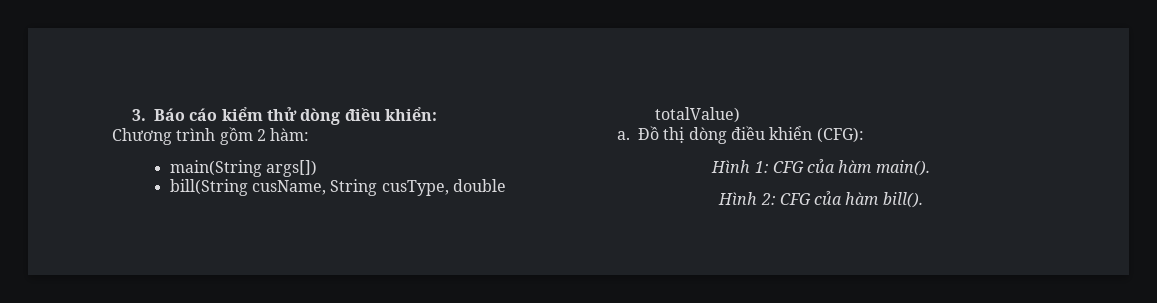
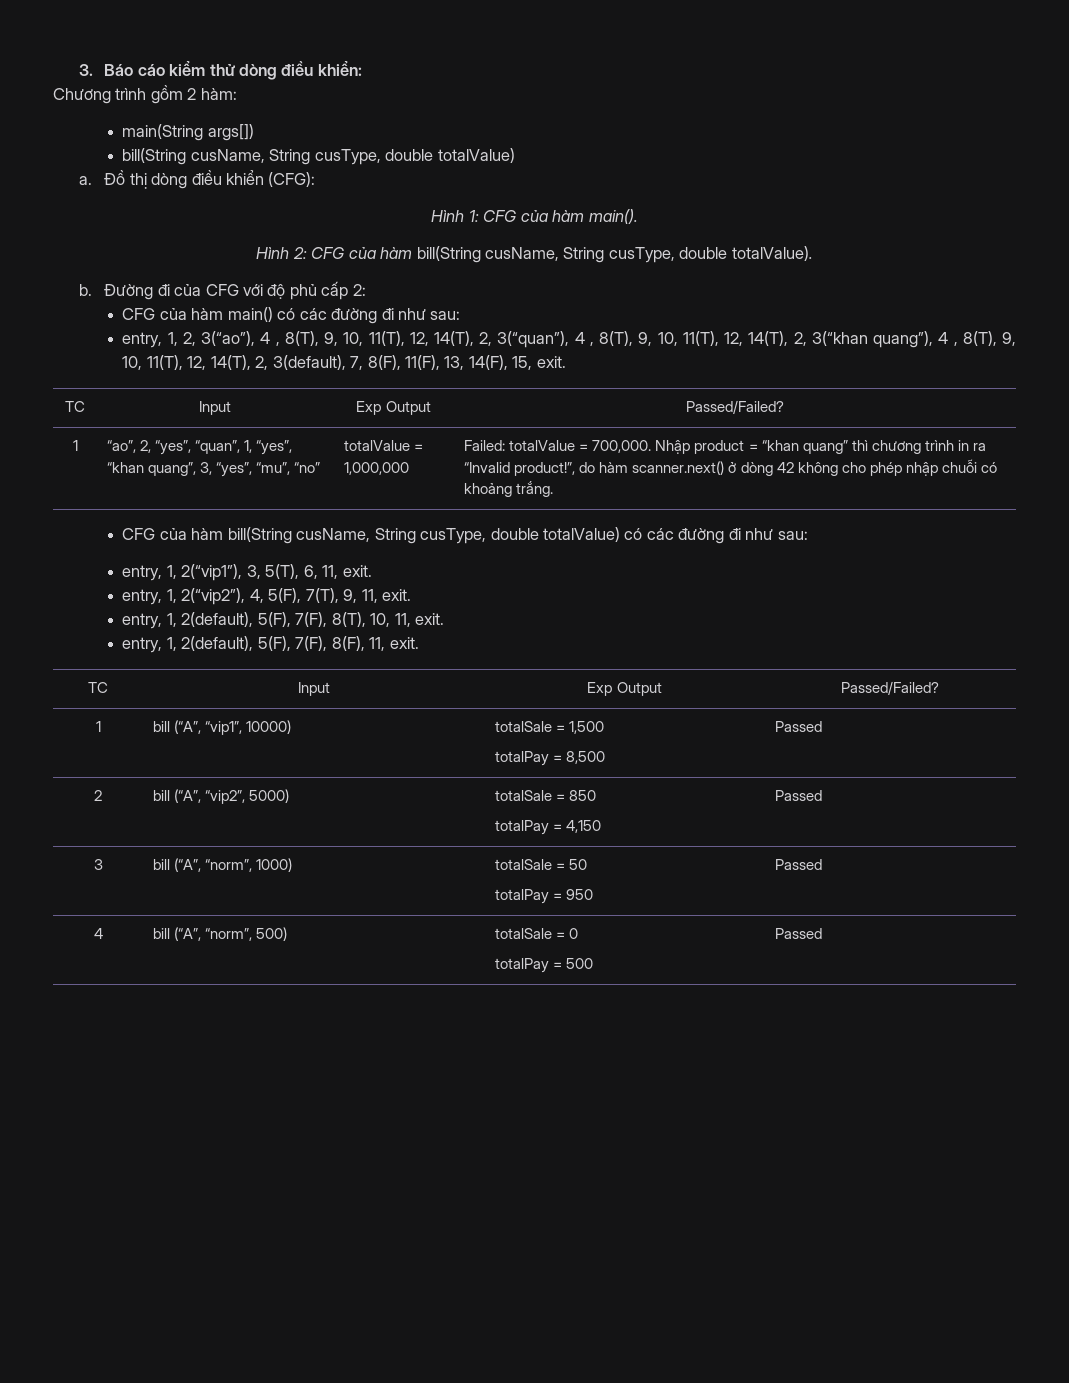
[882,192,923,208] bill(). -> [416,246,813,263] [78,281,366,300] [122,307,461,324] [122,331,1017,348] [122,355,566,370] [65,401,85,412] [199,401,231,415] [356,401,431,415] [685,400,784,414] [72,440,78,451] [107,440,293,455] [107,462,321,477] [344,440,424,451] [344,462,410,475] [464,440,986,454] [464,459,997,476] [464,481,554,497] [122,527,808,544] [122,564,372,581] [122,588,412,605] [122,612,445,629] [122,636,419,653] [88,682,108,693] [297,682,330,696] [587,682,662,696] [841,681,939,695] [95,721,101,732] [153,720,292,735] [495,721,605,734] [495,751,606,766] [775,721,823,732] [94,790,102,801] [153,789,290,804] [495,790,597,801] [495,820,602,835] [775,790,823,801] [93,859,103,870] [153,858,293,872] [495,859,588,870] [495,889,594,904] [775,859,823,870] [93,928,103,939] [153,927,288,941] [495,928,579,939] [495,958,594,973] [775,928,823,939] bill(String cusName, String cusType, double totalValue). // b. Đường đi của CFG với độ phủ cấp 2: // CFG của hàm main() có các đường đi như sau: // entry, 1, 2, 3(“ao”), 4 , 8(T), 9, 10, 11(T), 12, 14(T), 2, 3(“quan”), 4 , 8(T), 9, 10, 11(T), 12, 14(T), 2, 3(“khan quang”), 4 , 8(T), 9, 10, 11(T), 12, 14(T), 2, 3(default), 7, 8(F), 11(F), 13, 14(F), 15, exit. // TC | Input | Exp Output | Passed/Failed? // 1 | “ao”, 2, “yes”, “quan”, 1, “yes”, “khan quang”, 3, “yes”, “mu”, “no” | totalValue = 1,000,000 | Failed: totalValue = 700,000. Nhập product = “khan quang” thì chương trình in ra “Invalid product!”, do hàm scanner.next() ở dòng 42 không cho phép nhập chuỗi có khoảng trắng. // CFG của hàm bill(String cusName, String cusType, double totalValue) có các đường đi như sau: // entry, 1, 2(“vip1”), 3, 5(T), 6, 11, exit. // entry, 1, 2(“vip2”), 4, 5(F), 7(T), 9, 11, exit. // entry, 1, 2(default), 5(F), 7(F), 8(T), 10, 11, exit. // entry, 1, 2(default), 5(F), 7(F), 8(F), 11, exit. // TC | Input | Exp Output | Passed/Failed? // 1 | bill (“A”, “vip1”, 10000) | totalSale = 1,500 // totalPay = 8,500 | Passed // 2 | bill (“A”, “vip2”, 5000) | totalSale = 850 // totalPay = 4,150 | Passed // 3 | bill (“A”, “norm”, 1000) | totalSale = 50 // totalPay = 950 | Passed // 4 | bill (“A”, “norm”, 500) | totalSale = 0 // totalPay = 500 | Passed

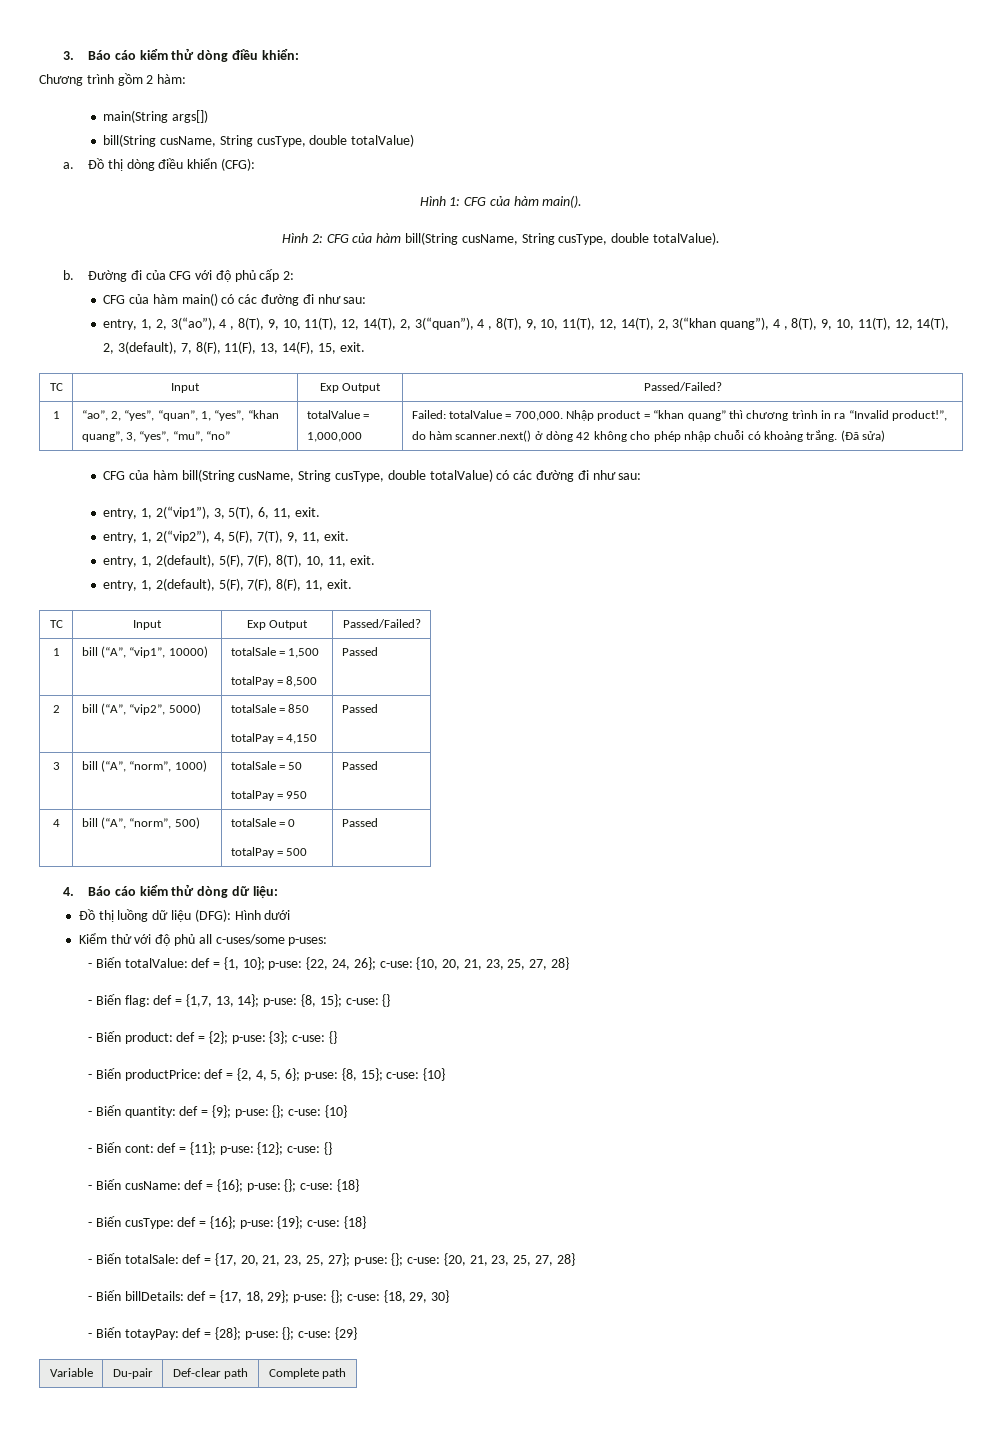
(554, 489) none -> [840,430,886,442] (Đã sửa)
(823, 933) none -> [63,884,278,898] [78,909,291,922] [78,933,328,946] [87,957,569,970] [87,994,391,1007] [87,1031,337,1044] [87,1068,446,1081] [87,1105,347,1118] [87,1142,332,1155] [87,1179,359,1192] [87,1216,366,1229] [87,1253,575,1266] [87,1290,450,1303] [87,1327,357,1340] [49,1368,93,1377] [112,1368,153,1379] [172,1368,249,1379] [268,1368,347,1379] // 4. Báo cáo kiểm thử dòng dữ liệu: // Đồ thị luồng dữ liệu (DFG): Hình dưới // Kiểm thử với độ phủ all c-uses/some p-uses: // - Biến totalValue: def = {1, 10}; p-use: {22, 24, 26}; c-use: {10, 20, 21, 23, 25, 27, 28} // - Biến flag: def = {1,7, 13, 14}; p-use: {8, 15}; c-use: {} // - Biến product: def = {2}; p-use: {3}; c-use: {} // - Biến productPrice: def = {2, 4, 5, 6}; p-use: {8, 15}; c-use: {10} // - Biến quantity: def = {9}; p-use: {}; c-use: {10} // - Biến cont: def = {11}; p-use: {12}; c-use: {} // - Biến cusName: def = {16}; p-use: {}; c-use: {18} // - Biến cusType: def = {16}; p-use: {19}; c-use: {18} // - Biến totalSale: def = {17, 20, 21, 23, 25, 27}; p-use: {}; c-use: {20, 21, 23, 25, 27, 28} // - Biến billDetails: def = {17, 18, 29}; p-use: {}; c-use: {18, 29, 30} // - Biến totayPay: def = {28}; p-use: {}; c-use: {29} // Variable | Du-pair | Def-clear path | Complete path

